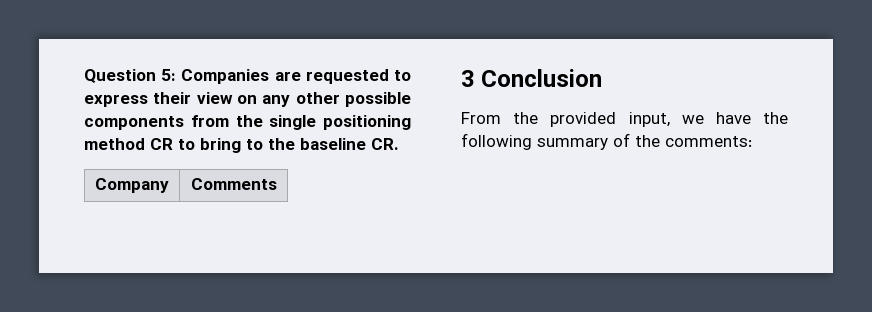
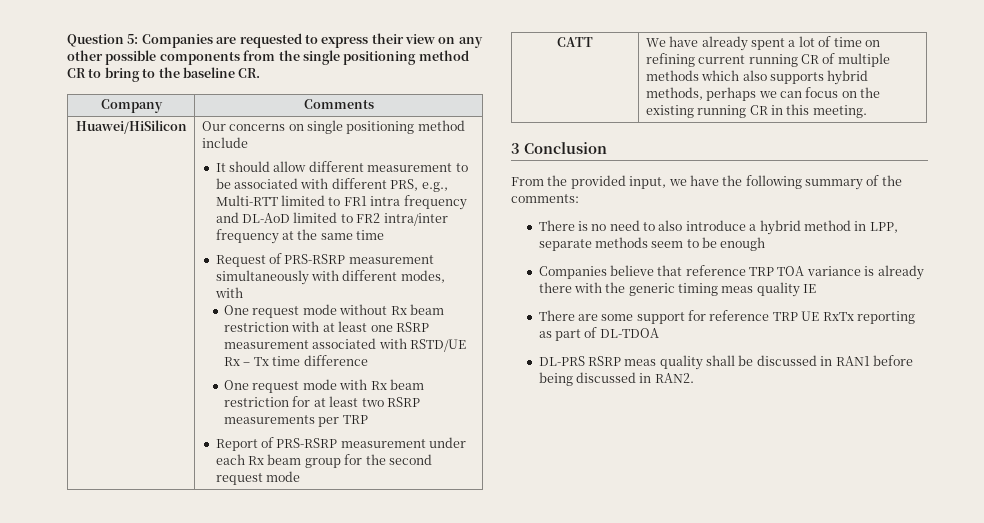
(277, 184) none -> [75,120,187,134] [201,120,465,134] [201,137,248,148] [215,161,468,172] [215,178,448,192] [215,195,467,210] [215,212,448,226] [215,229,385,244] [215,253,434,267] [215,270,445,285] [214,287,243,298] [224,304,444,318] [224,321,429,332] [224,338,467,352] [224,355,368,366] [224,379,424,393] [224,396,420,407] [224,415,368,427] [215,437,467,451] [215,454,432,468] [215,471,301,485] [557,37,593,47] [645,36,880,51] [645,53,890,67] [645,70,869,85] [645,87,881,101] [645,104,867,118] // Huawei/HiSilicon | Our concerns on single positioning method include // It should allow different measurement to be associated with different PRS, e.g., Multi-RTT limited to FR1 intra frequency and DL-AoD limited to FR2 intra/inter frequency at the same time // Request of PRS-RSRP measurement simultaneously with different modes, with // One request mode without Rx beam restriction with at least one RSRP measurement associated with RSTD/UE Rx – Tx time difference // One request mode with Rx beam restriction for at least two RSRP measurements per TRP // Report of PRS-RSRP measurement under each Rx beam group for the second request mode // CATT | We have already spent a lot of time on refining current running CR of multiple methods which also supports hybrid methods, perhaps we can focus on the existing running CR in this meeting.
(752, 141) none -> [538,220,898,235] [538,237,766,251] [538,265,924,280] [538,282,817,297] [538,310,915,324] [538,327,659,341] [538,355,913,370] [538,372,694,386] // There is no need to also introduce a hybrid method in LPP, separate methods seem to be enough // Companies believe that reference TRP TOA variance is already there with the generic timing meas quality IE // There are some support for reference TRP UE RxTx reporting as part of DL-TDOA // DL-PRS RSRP meas quality shall be discussed in RAN1 before being discussed in RAN2.

